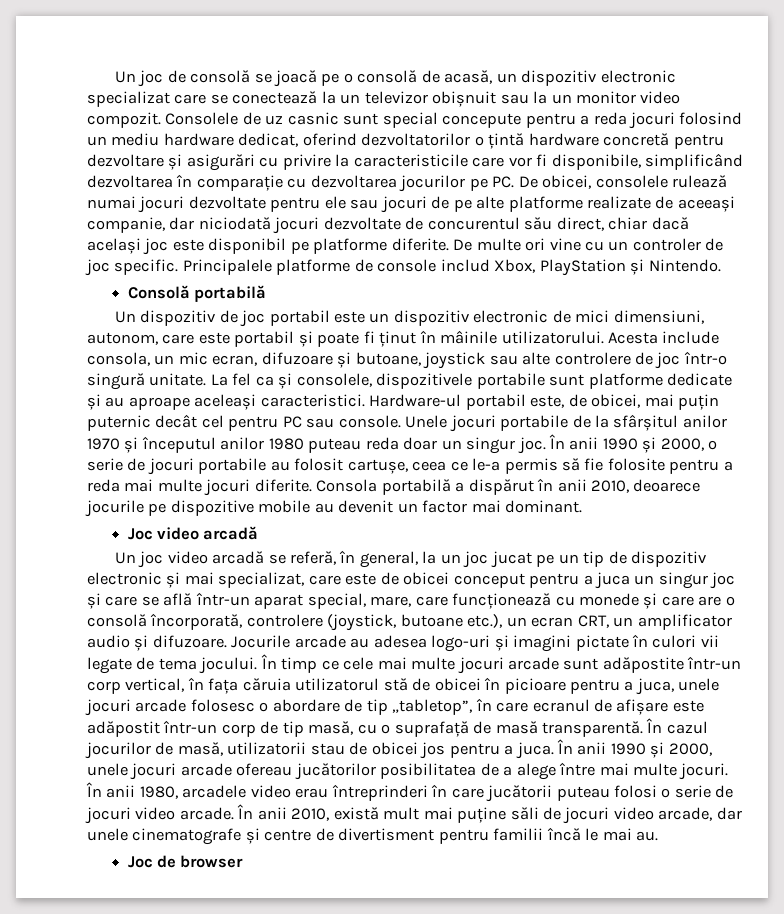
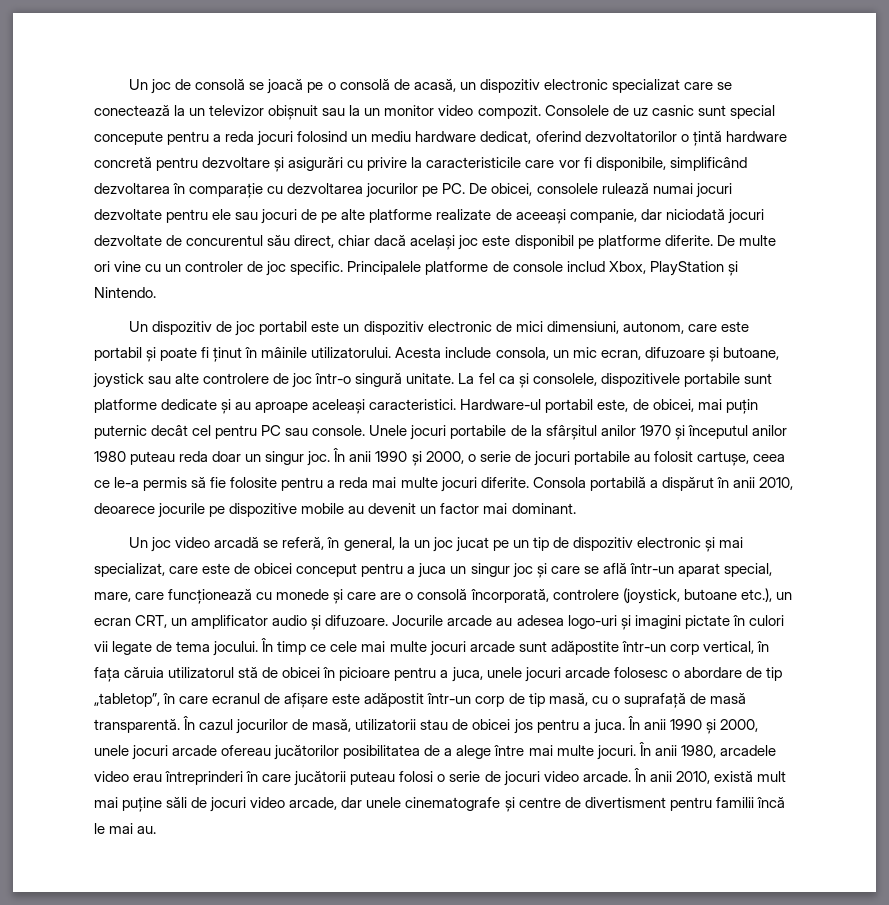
[127,285,266,302] // Consolă portabilă -> (156, 292) none
[127,526,259,540] // Joc video arcadă -> (576, 508) none
[127,855,244,868] // Joc de browser -> (157, 830) none

